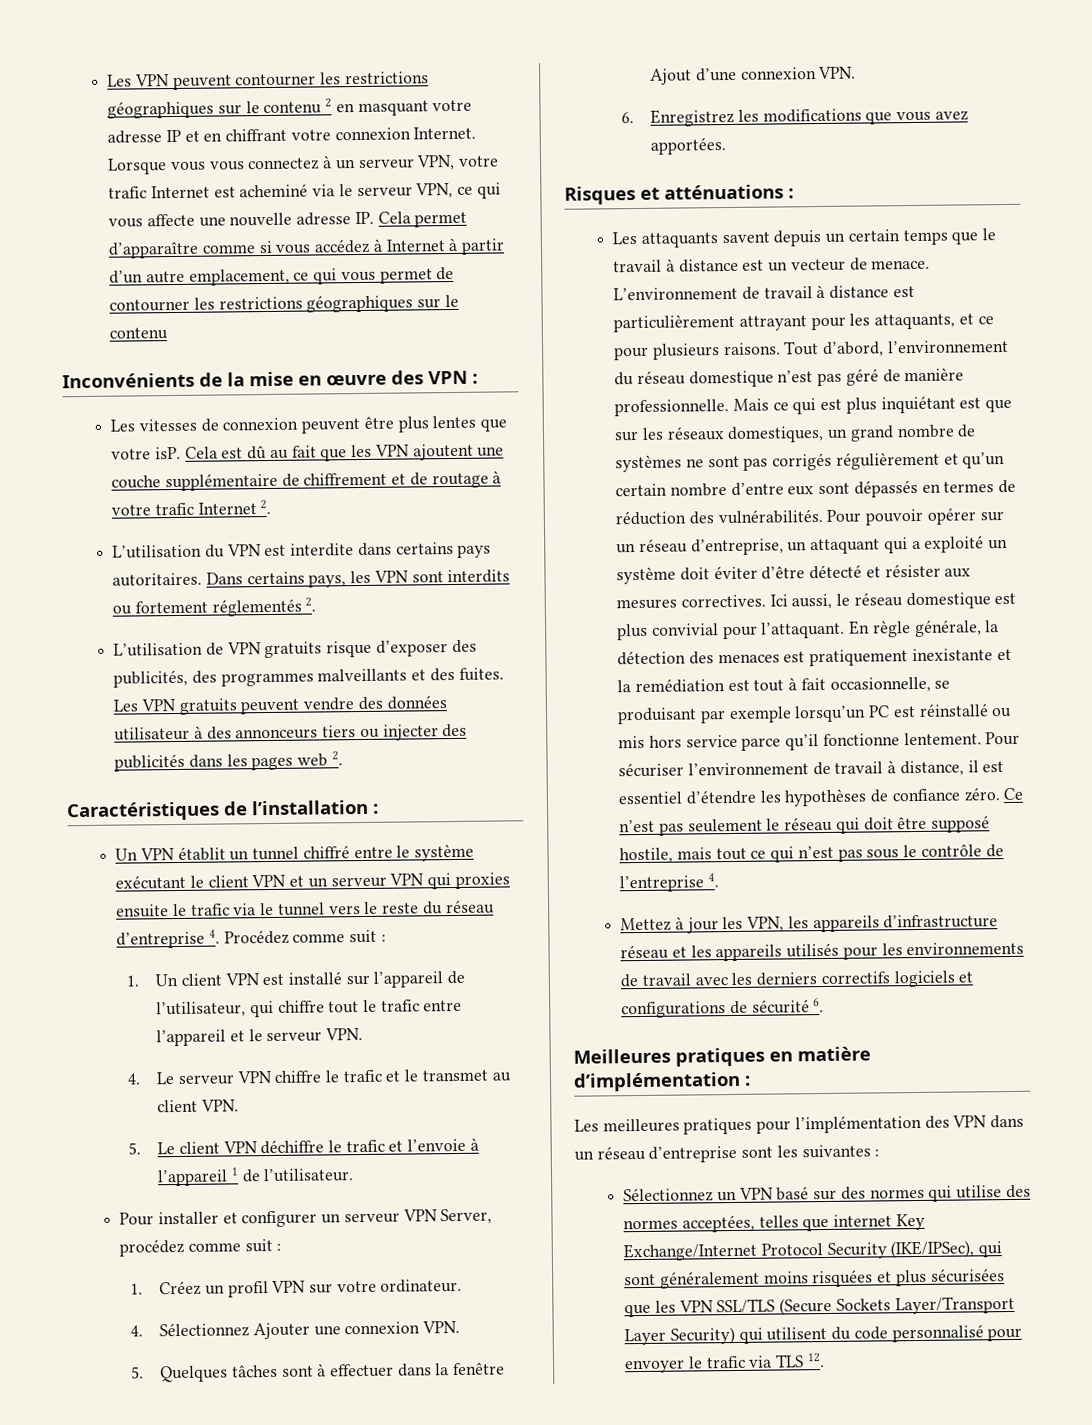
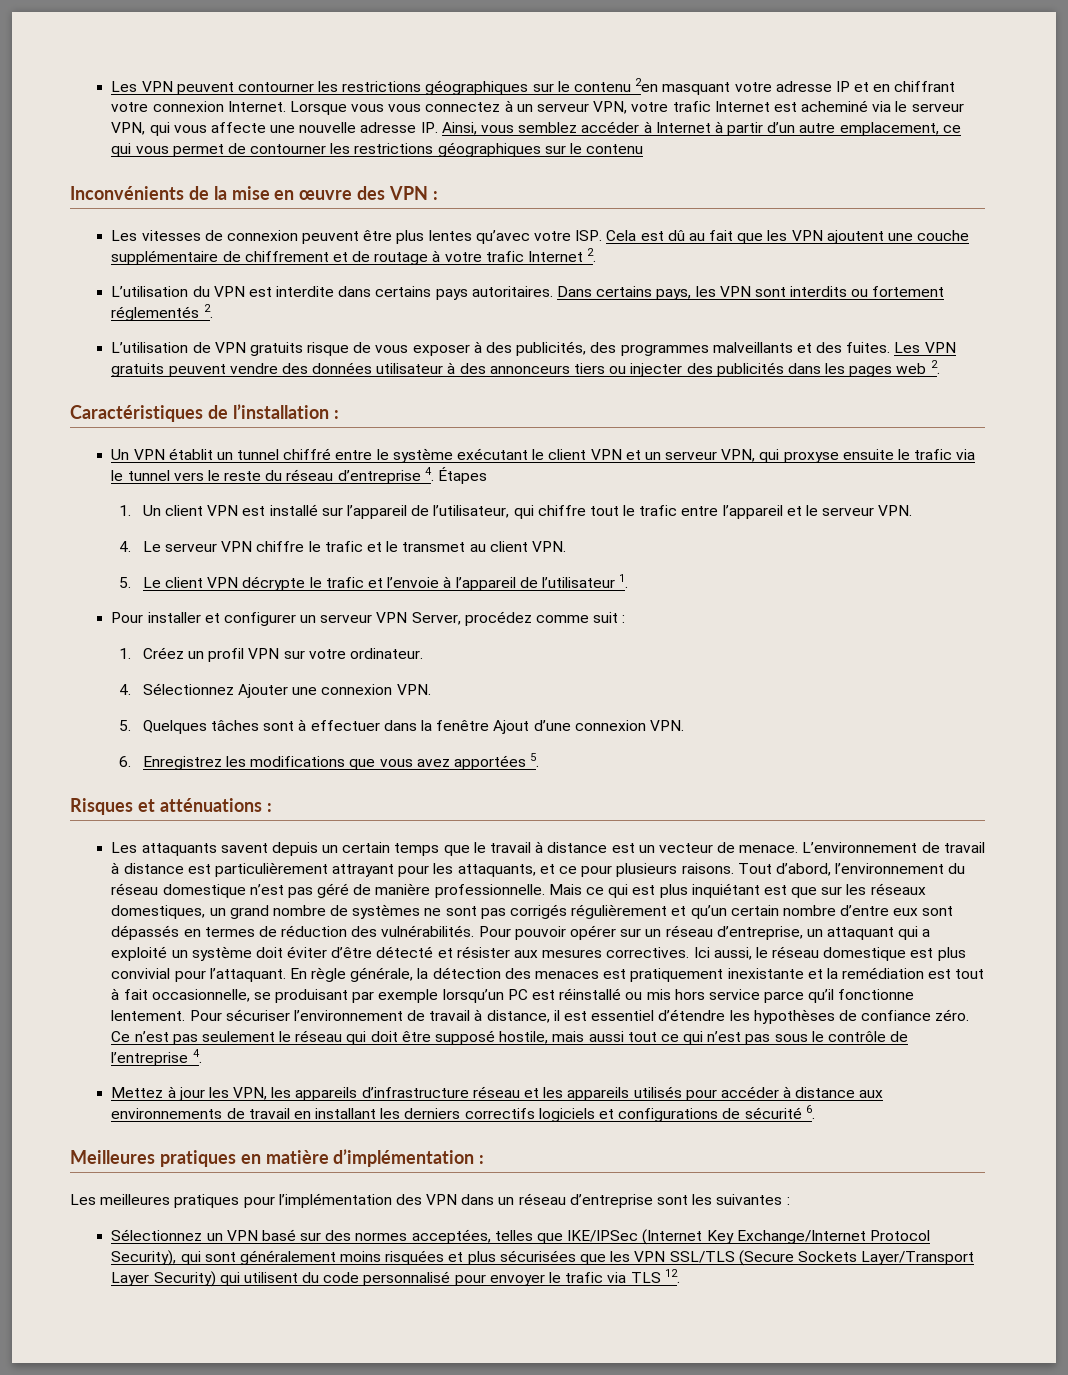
[325,98,355,113] 2 en -> [635,78,659,92] 2en
[457,186,474,195] ce -> (146, 128) none
[377,211,468,228] [108,238,372,259] Cela permet d’apparaître comme si vous accédez -> [441,121,640,135] Ainsi, vous semblez accéder
[480,418,508,432] [111,446,182,460] que votre isP. -> [475,230,603,244] qu’avec votre ISP.
[375,640,448,657] d’exposer -> [353,341,482,356] de vous exposer à
[389,872,510,890] VPN qui proxies -> [721,449,839,463] VPN, qui proxyse
[223,929,386,945] Procédez comme suit : -> [438,467,488,484] Étapes
[260,1139,325,1155] déchiffre -> [242,576,306,591] décrypte
[230,1167,355,1183] 1 de l’utilisateur. -> [519,574,629,588] de l’utilisateur 1.
[650,137,727,155] apportées. -> [453,753,540,770] apportées 5.
(713, 853) none -> [588,1031,624,1042] aussi
[881,943,903,956] les -> [720,1086,884,1098] accéder à distance aux
[694,977,728,986] avec -> [293,1108,377,1119] en installant
[928,1184,1031,1202] [623,1219,679,1230] qui utilise des normes -> (408, 1236) none
[833,1214,893,1227] internet -> [567,1229,703,1245] IKE/IPSec (Internet
[826,1240,975,1259] Security (IKE/IPSec), -> [111,1250,177,1266] Security),

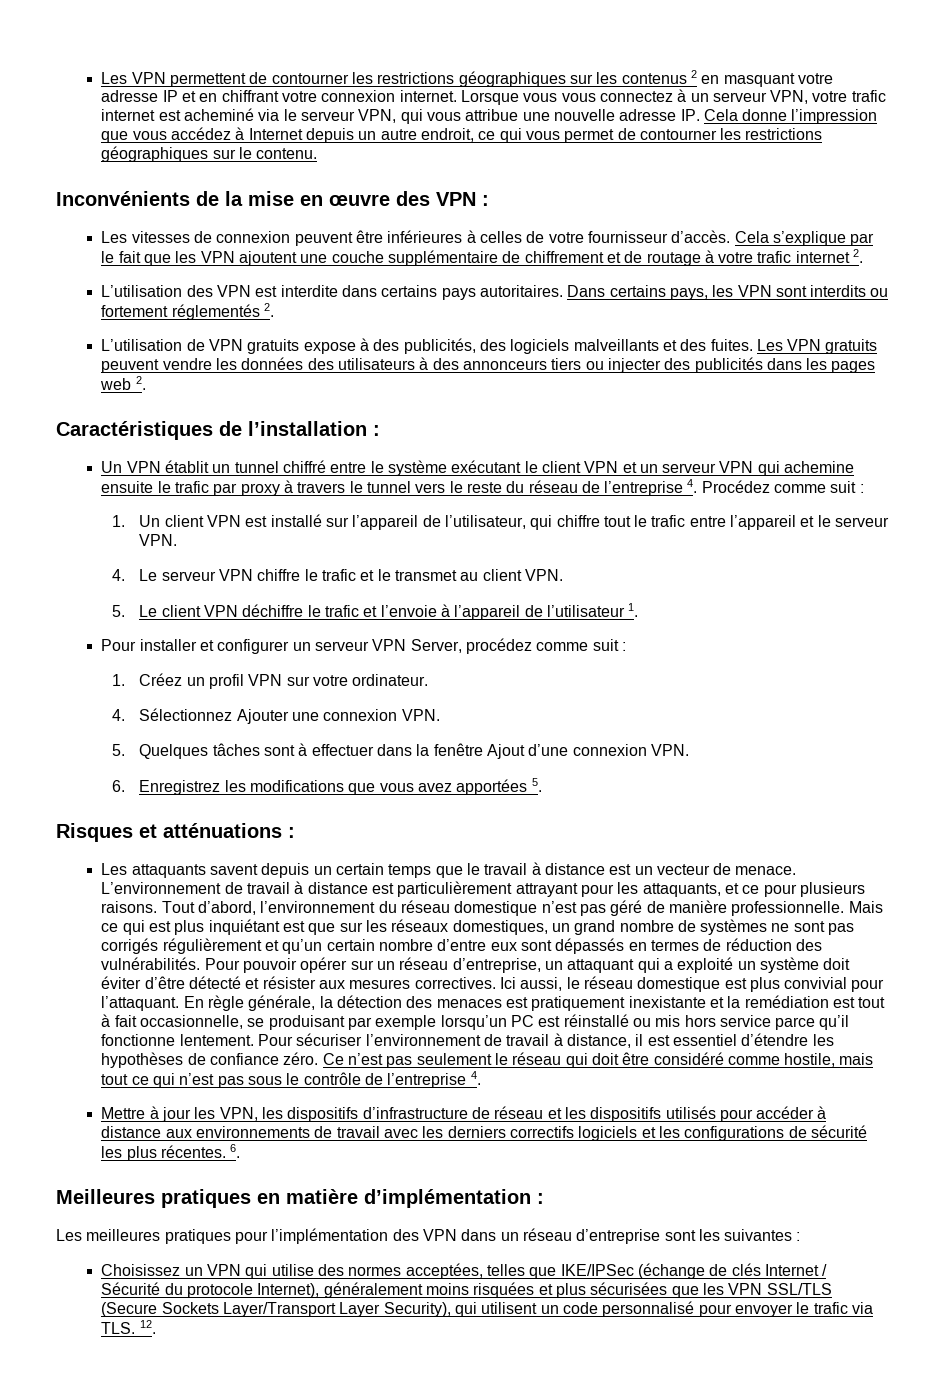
[111,78,659,95] Les VPN peuvent contourner les restrictions géographiques sur le contenu 2en -> [101,70,720,87] Les VPN permettent de contourner les restrictions géographiques sur les contenus 2 en
[227,101,286,112] Internet. -> [399,90,457,102] internet.
[714,101,770,112] Internet -> [101,109,156,121] internet
[210,122,266,133] affecte -> [465,109,519,121] attribue
[441,121,939,136] Ainsi, vous semblez accéder à Internet à partir d’un autre emplacement, -> [703,109,878,124] [101,127,474,143] Cela donne l’impression que vous accédez à Internet depuis un autre endroit,
[586,144,644,154] contenu -> [256,148,318,159] contenu.
[396,230,705,244] plus lentes qu’avec votre ISP. Cela est dû au -> [387,230,875,246] [101,251,115,263] inférieures à celles de votre fournisseur d’accès. Cela s’explique par le
[528,248,597,262] [111,286,210,297] Internet 2. // L’utilisation du -> [795,249,864,263] [101,285,213,297] internet 2. // L’utilisation des
[307,342,470,356] risque de vous exposer -> [303,342,356,354] expose
[620,344,709,356] programmes -> [510,339,570,354] logiciels
[281,362,444,374] des données utilisateur -> [216,357,415,370] les données des utilisateurs
[721,449,976,463] VPN, qui proxyse ensuite le trafic via -> [719,461,855,476] [101,480,346,496] VPN qui achemine ensuite le trafic par proxy à travers
[337,467,488,484] d’entreprise 4. Étapes -> [581,479,864,496] de l’entreprise 4. Procédez comme suit :
[242,576,306,591] décrypte -> [242,604,304,617] déchiffre
[435,1030,496,1045] supposé -> [653,1052,780,1065] considéré comme
[588,1031,624,1042] aussi -> (874, 1059) none
[111,1087,164,1098] Mettez -> [101,1107,146,1119] Mettre
[295,1087,469,1101] appareils d’infrastructure -> [287,1107,490,1122] dispositifs d’infrastructure de
[567,1087,630,1101] appareils -> [590,1107,662,1122] dispositifs
[293,1108,377,1119] en installant -> [383,1129,418,1138] avec
(615, 1114) none -> [658,1126,680,1138] les
(802, 1113) none -> [101,1145,227,1161] les plus récentes.
[111,1229,203,1241] Sélectionnez -> [101,1264,181,1276] Choisissez
[261,1229,322,1241] basé sur -> [245,1264,314,1279] qui utilise
[642,1229,930,1245] [111,1250,236,1266] (Internet Key Exchange/Internet Protocol Security), qui sont -> [637,1263,828,1279] [101,1282,320,1298] (échange de clés Internet / Sécurité du protocole Internet),
[153,1271,216,1287] Security) -> [383,1302,451,1317] Security),
[302,1272,320,1283] du -> [540,1305,559,1314] un
[630,1272,661,1283] TLS -> [101,1322,136,1334] TLS.

